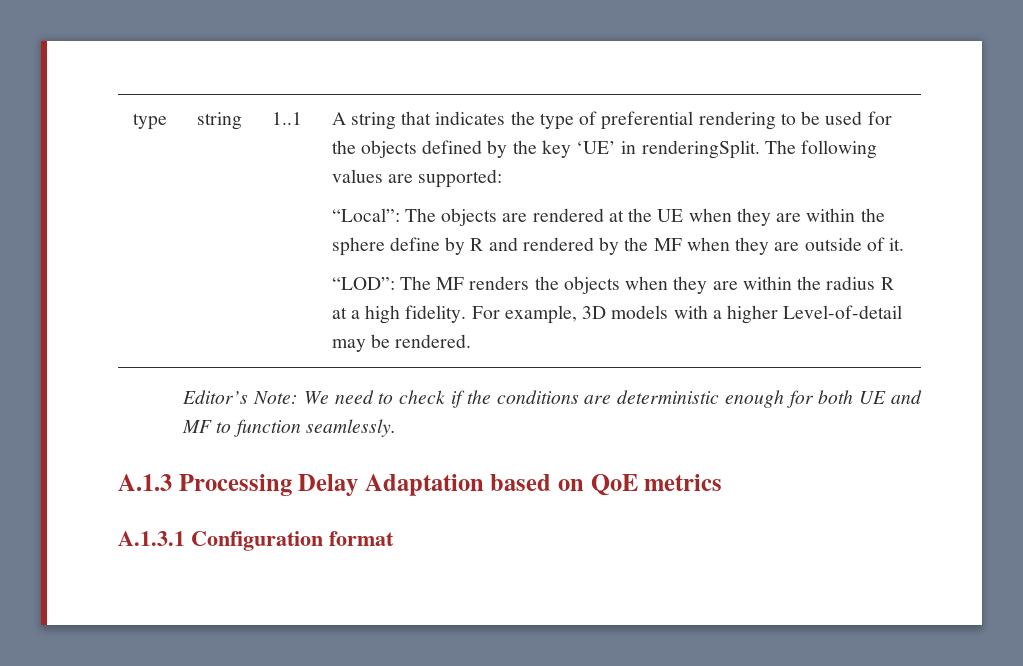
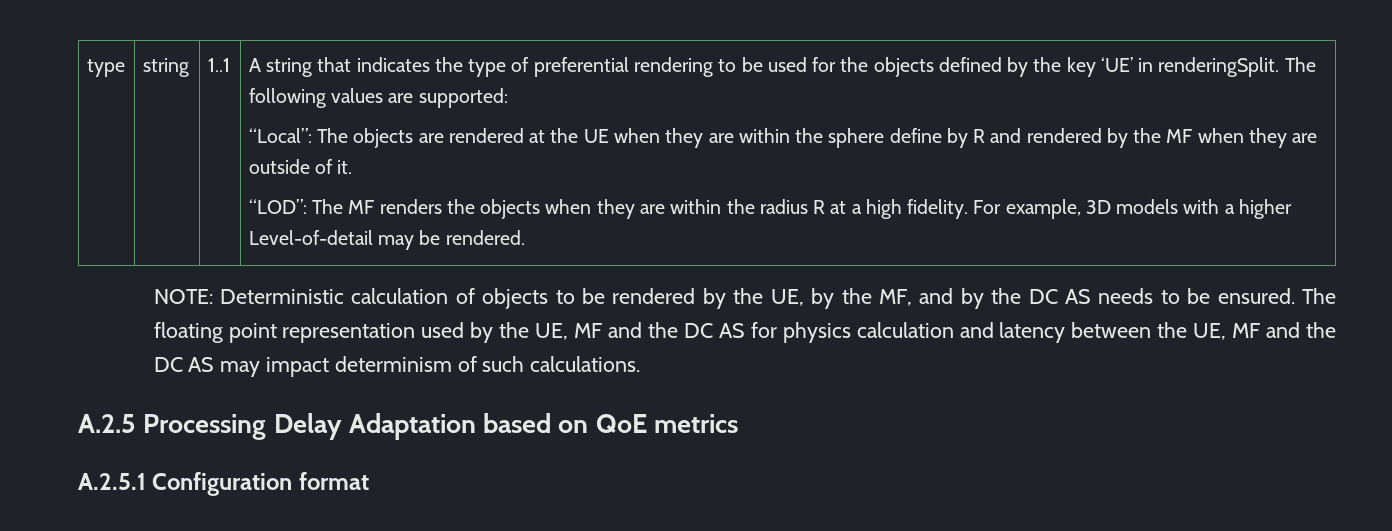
[182,390,922,408] [182,419,397,437] [118,474,172,491] Editor’s Note: We need to check if the conditions are deterministic enough for both UE and MF to function seamlessly. // A.1.3 -> [153,288,1336,309] [153,322,1337,343] [153,356,641,377] [78,414,136,433] NOTE: Deterministic calculation of objects to be rendered by the UE, by the MF, and by the DC AS needs to be ensured. The floating point representation used by the UE, MF and the DC AS for physics calculation and latency between the UE, MF and the DC AS may impact determinism of such calculations. // A.2.5
[118,531,185,546] A.1.3.1 -> [78,473,146,490] A.2.5.1

